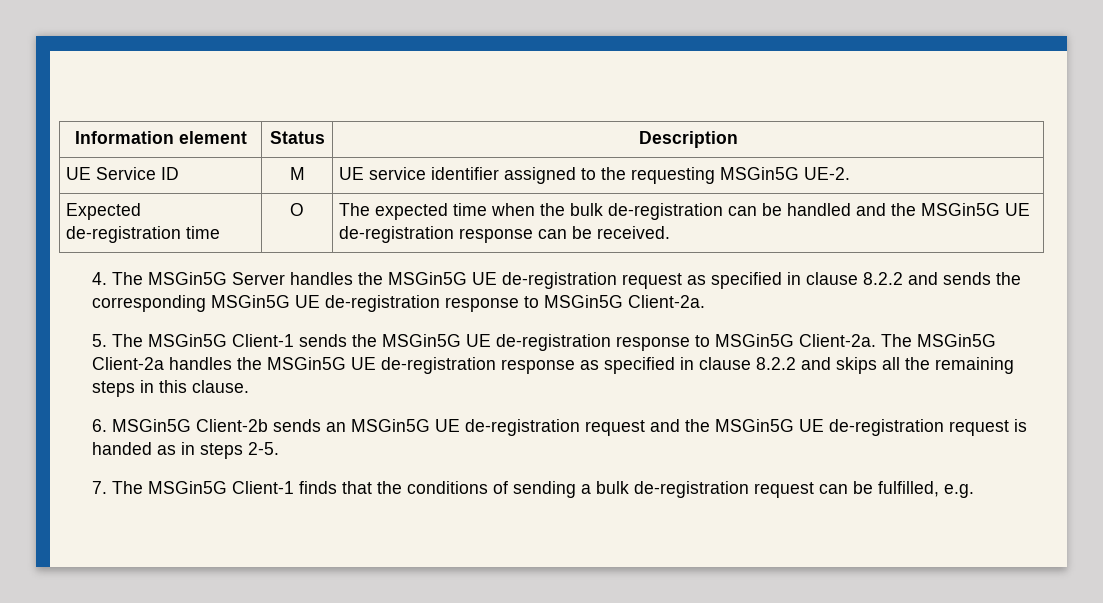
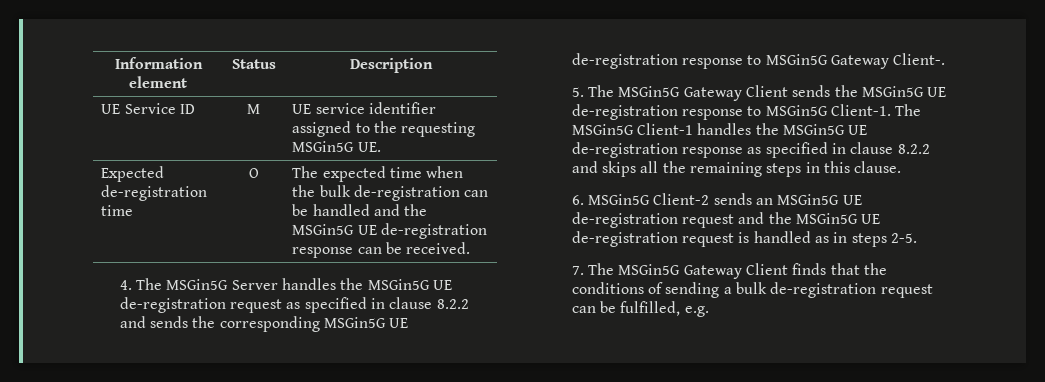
[804,167,851,180] UE-2. -> [357,142,381,152] UE.
[627,295,705,308] Client-2a. -> [831,53,946,69] Gateway Client-.
[231,334,294,347] Client-1 -> [683,85,789,101] Gateway Client
[798,334,996,347] [91,357,164,370] Client-2a. The MSGin5G Client-2a -> [831,104,922,116] [571,123,694,135] Client-1. The MSGin5G Client-1
[195,419,268,432] Client-2b -> [653,193,710,205] Client-2
[91,442,152,455] handed -> [753,231,811,243] handled
[231,481,294,494] Client-1 -> [683,263,789,279] Gateway Client

